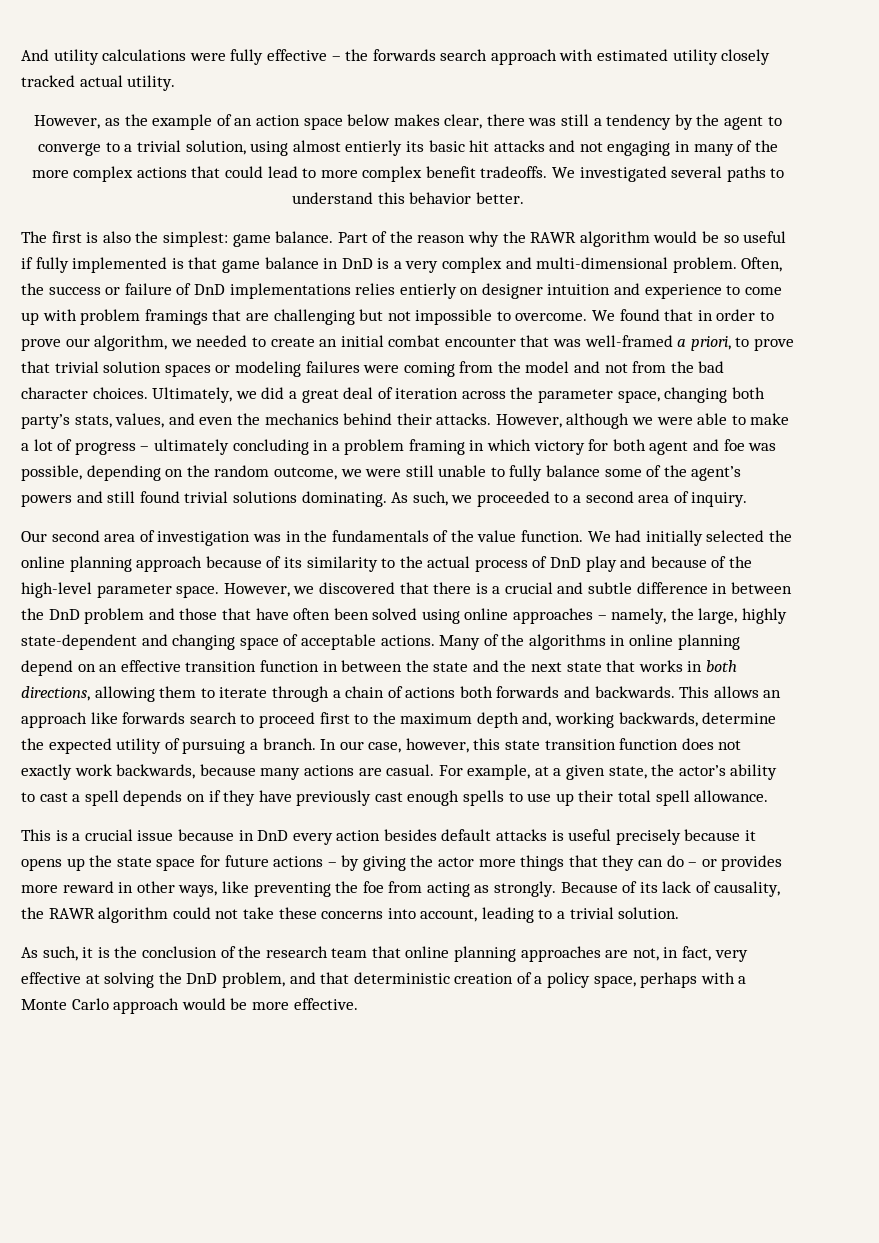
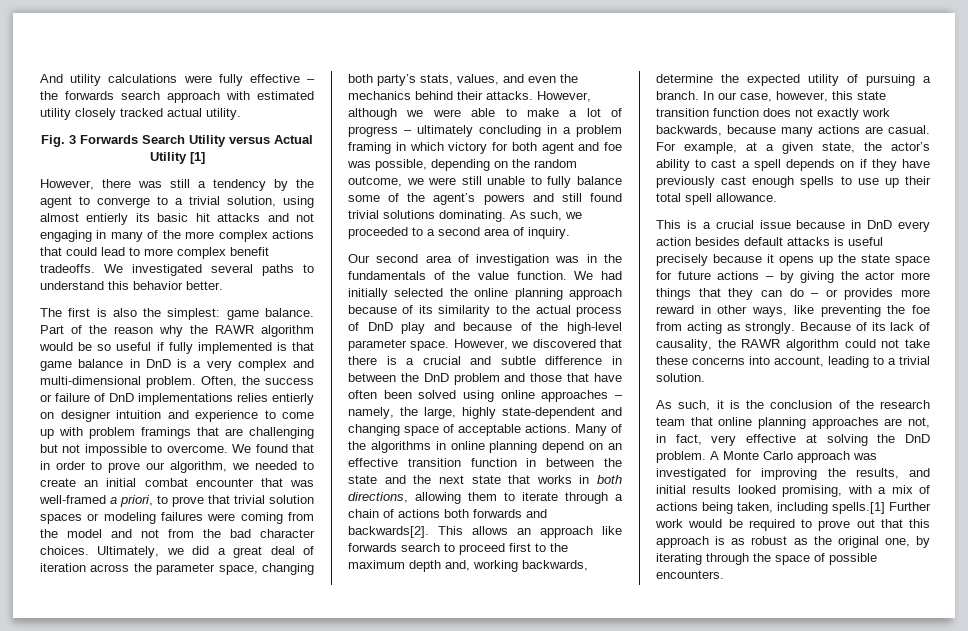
[34,114,483,130] However, as the example of an action space below makes clear, -> [41,135,313,147] [149,152,205,164] [40,179,94,190] Fig. 3 Forwards Search Utility versus Actual Utility [1] // However,
[594,686,675,698] backwards. -> [348,526,429,538] backwards[2].
[221,972,747,988] [21,998,358,1014] problem, and that deterministic creation of a policy space, perhaps with a Monte Carlo approach would be more effective. -> [656,451,877,463] [656,468,930,480] [656,485,930,497] [656,502,931,514] [655,519,930,531] [656,536,930,548] [656,553,877,565] [656,570,724,579] problem. A Monte Carlo approach was investigated for improving the results, and initial results looked promising, with a mix of actions being taken, including spells.[1] Further work would be required to prove out that this approach is as robust as the original one, by iterating through the space of possible encounters.

